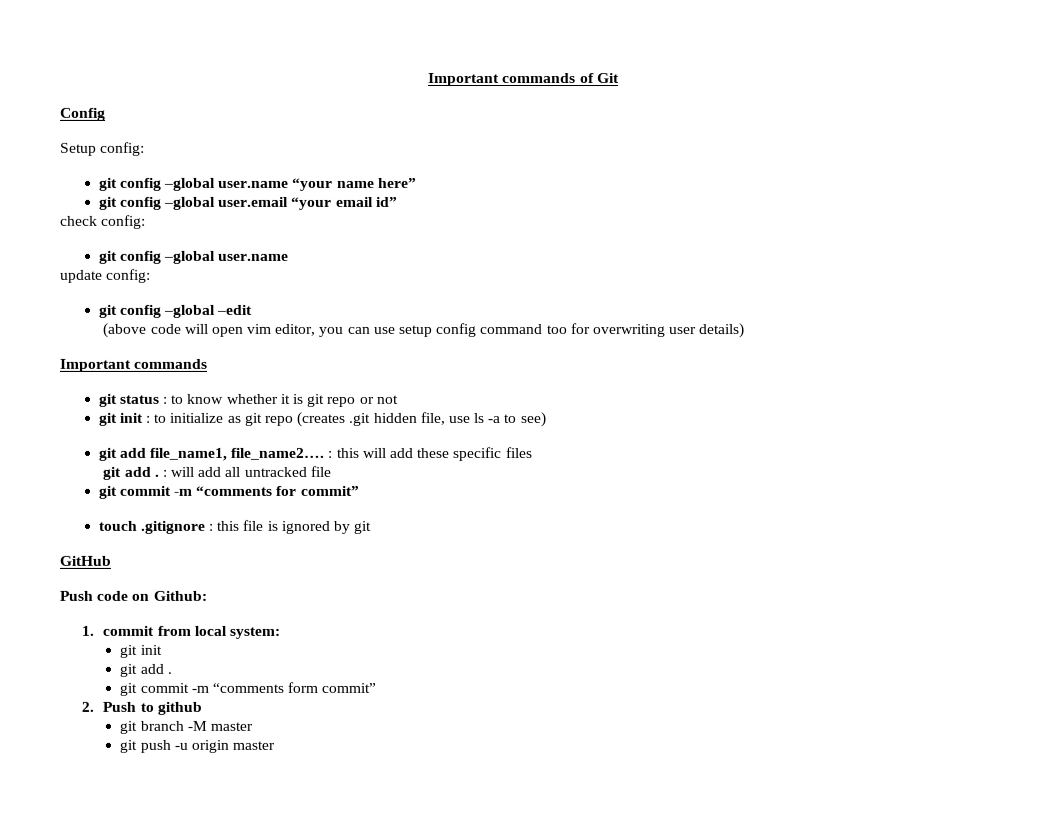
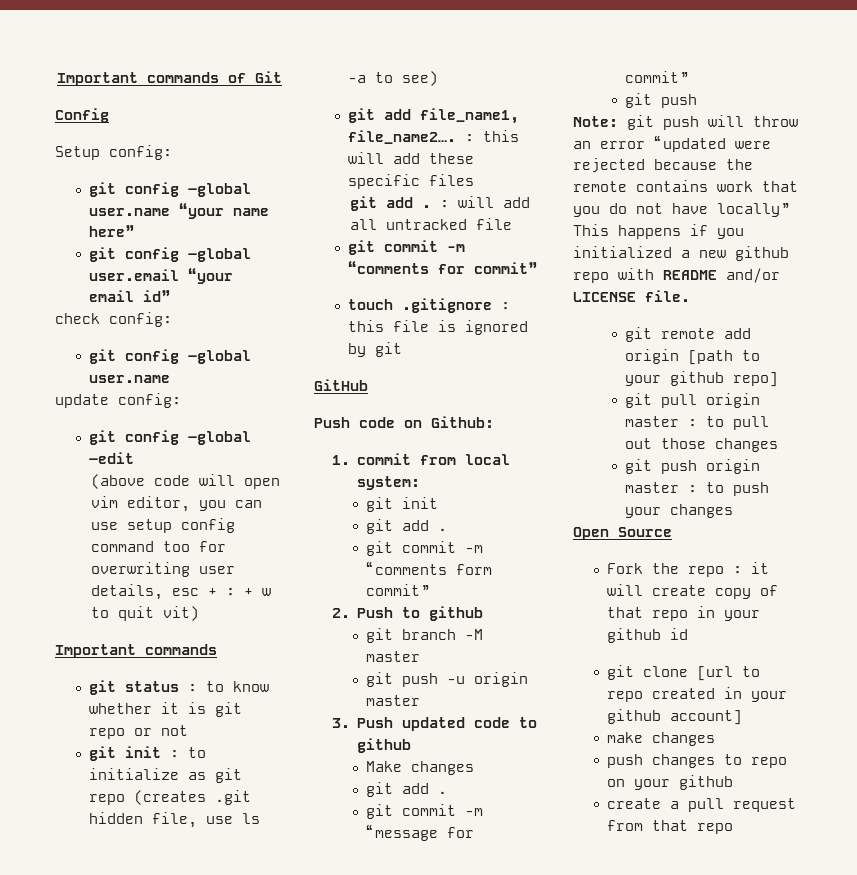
[699,323,746,339] details) -> [90,584,271,600] [90,606,199,621] details, esc + : + w to quit vit)
(276, 745) none -> [331,717,538,731] [357,738,412,753] [366,761,475,775] [366,782,448,797] [366,804,484,819] [366,824,475,841] [625,71,689,83] [625,93,698,108] [573,115,798,130] [573,135,771,152] [573,158,753,173] [573,180,798,192] [573,203,789,217] [573,224,744,239] [573,246,789,261] [573,268,780,283] [573,290,690,302] [625,327,752,342] [625,349,761,365] [625,371,779,387] [625,393,761,408] [625,416,770,430] [625,438,779,452] [625,459,761,474] [625,482,770,496] [625,504,734,518] [573,527,672,540] [607,562,770,577] [607,584,779,599] [607,606,761,621] [607,628,689,643] [607,665,761,681] [607,687,788,702] [607,709,743,725] [607,732,716,746] [607,754,788,768] [607,775,734,790] [607,798,797,812] [607,820,734,834] // 3. Push updated code to github // Make changes // git add . // git commit -m “message for commit” // git push // Note: git push will throw an error “updated were rejected because the remote contains work that you do not have locally” This happens if you initialized a new github repo with README and/or LICENSE file. // git remote add origin [path to your github repo] // git pull origin master : to pull out those changes // git push origin master : to push your changes // Open Source // Fork the repo : it will create copy of that repo in your github id // git clone [url to repo created in your github account] // make changes // push changes to repo on your github // create a pull request from that repo

